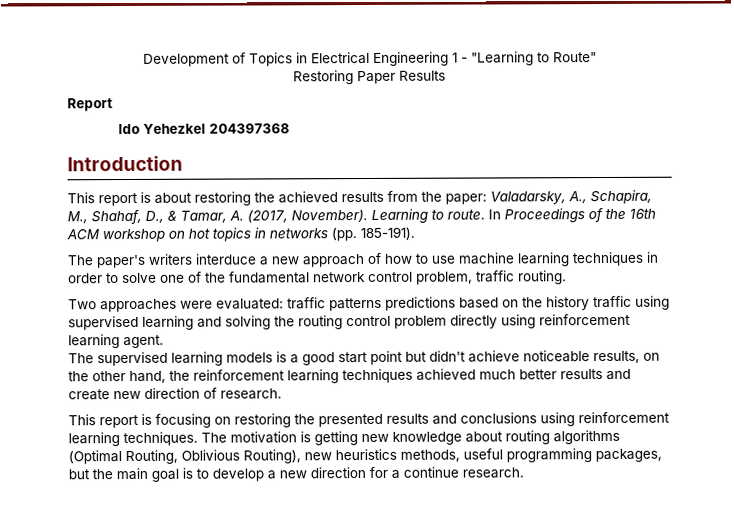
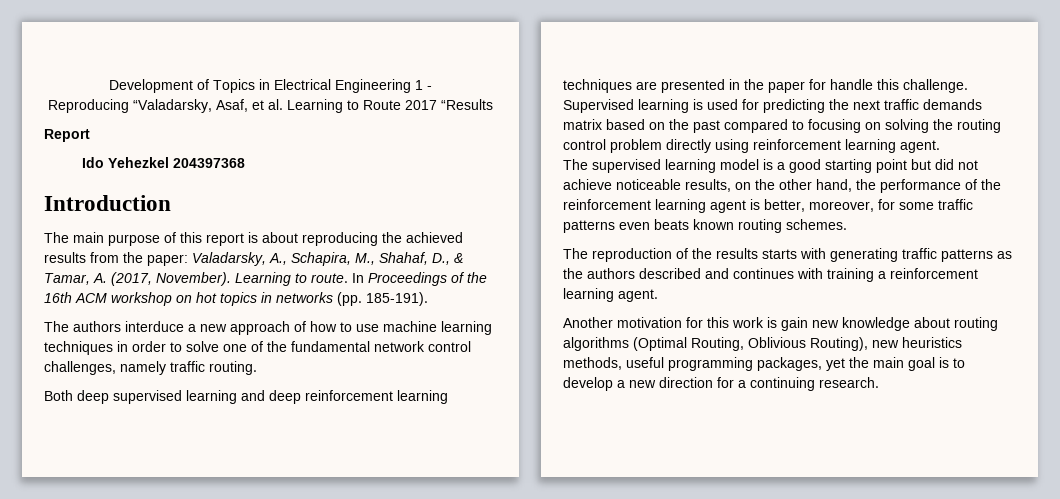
[470,51,597,66] [293,70,446,85] "Learning to Route" // Restoring Paper Results -> [48,99,493,113] // Reproducing “Valadarsky, Asaf, et al. Learning to Route 2017 “Results
[67,192,95,204] This -> [44,232,202,246] The main purpose of this
[194,191,251,206] restoring -> [302,232,378,246] reproducing
[96,253,192,269] paper's writers -> [73,321,121,332] authors
[416,271,473,285] problem, -> [44,361,166,375] challenges, namely
[68,295,670,313] [68,315,222,331] Two approaches were evaluated: traffic patterns predictions based on the history traffic using supervised learning and -> [44,390,448,404] [563,79,968,93] [563,99,982,113] [563,119,881,133] Both deep supervised learning and deep reinforcement learning techniques are presented in the paper for handle this challenge. Supervised learning is used for predicting the next traffic demands matrix based on the past compared to focusing on
[226,352,273,363] models -> [720,159,759,170] model
[338,351,368,364] start -> [825,159,872,173] starting
[429,350,466,362] didn't -> [935,159,978,170] did not
[193,368,631,384] [68,387,282,401] [68,411,670,429] [68,431,358,447] reinforcement learning techniques achieved much better results and create new direction of research. // This report is focusing on restoring the presented results and conclusions using reinforcement learning techniques. The motivation is getting -> [880,179,1001,193] [563,199,973,213] [563,219,847,233] [563,248,1012,262] [563,268,978,282] [563,288,658,302] [563,317,808,331] performance of the reinforcement learning agent is better, moreover, for some traffic patterns even beats known routing schemes. // The reproduction of the results starts with generating traffic patterns as the authors described and continues with training a reinforcement learning agent. // Another motivation for this work is gain
[68,469,90,480] but -> [826,358,845,371] yet
[403,466,459,478] continue -> [750,377,815,391] continuing

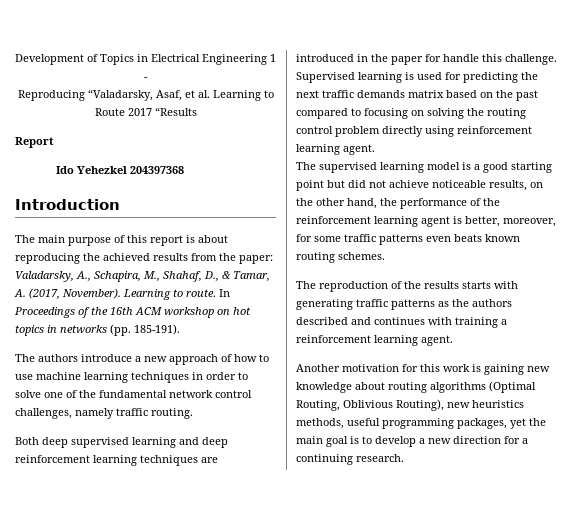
[125,321,184,332] interduce -> [81,354,132,362] introduce
[661,79,725,93] presented -> [296,54,354,62] introduced
[781,317,808,331] gain -> [484,364,524,375] gaining

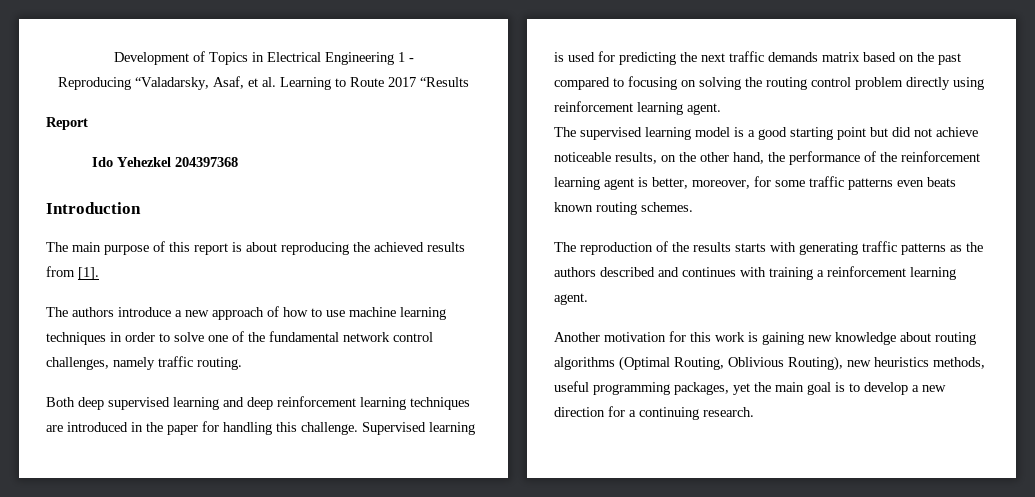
[219,253,273,264] [15,271,270,282] [14,288,230,300] [14,307,251,318] [15,324,180,336] the paper: Valadarsky, A., Schapira, M., Shahaf, D., & Tamar, A. (2017, November). Learning to route. In Proceedings of the 16th ACM workshop on hot topics in networks (pp. 185-191). -> [78,267,99,280] [1].
[443,54,479,62] handle -> [223,422,272,435] handling

